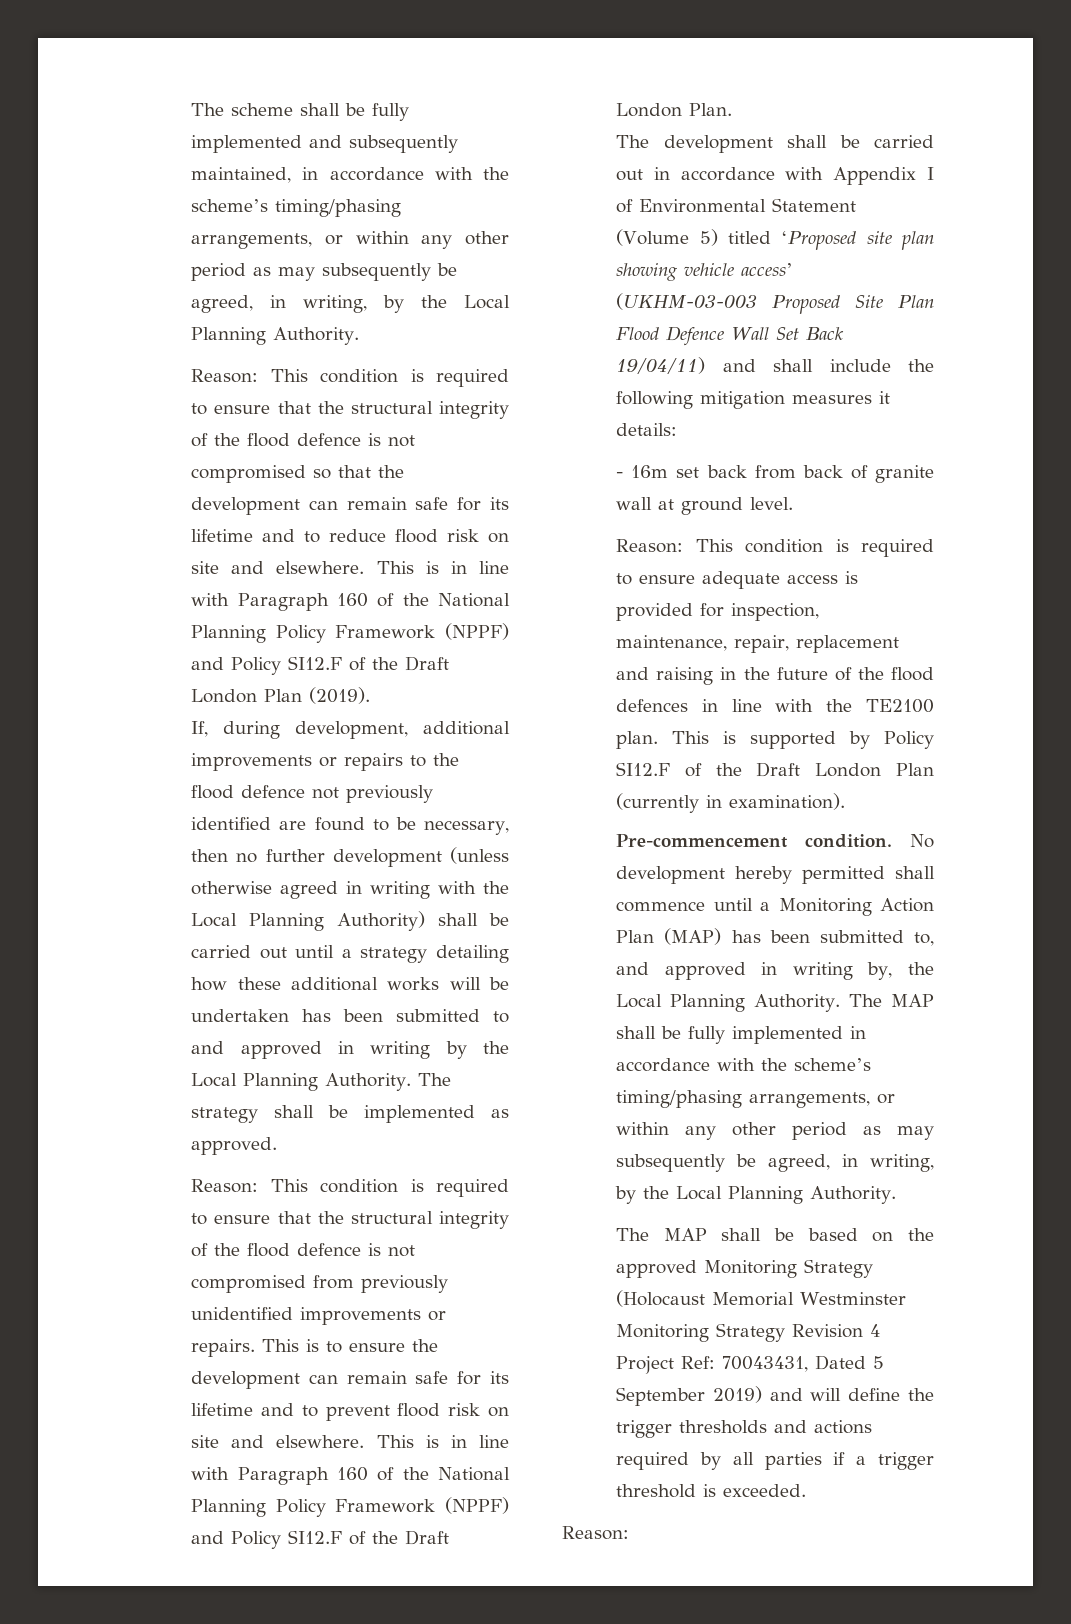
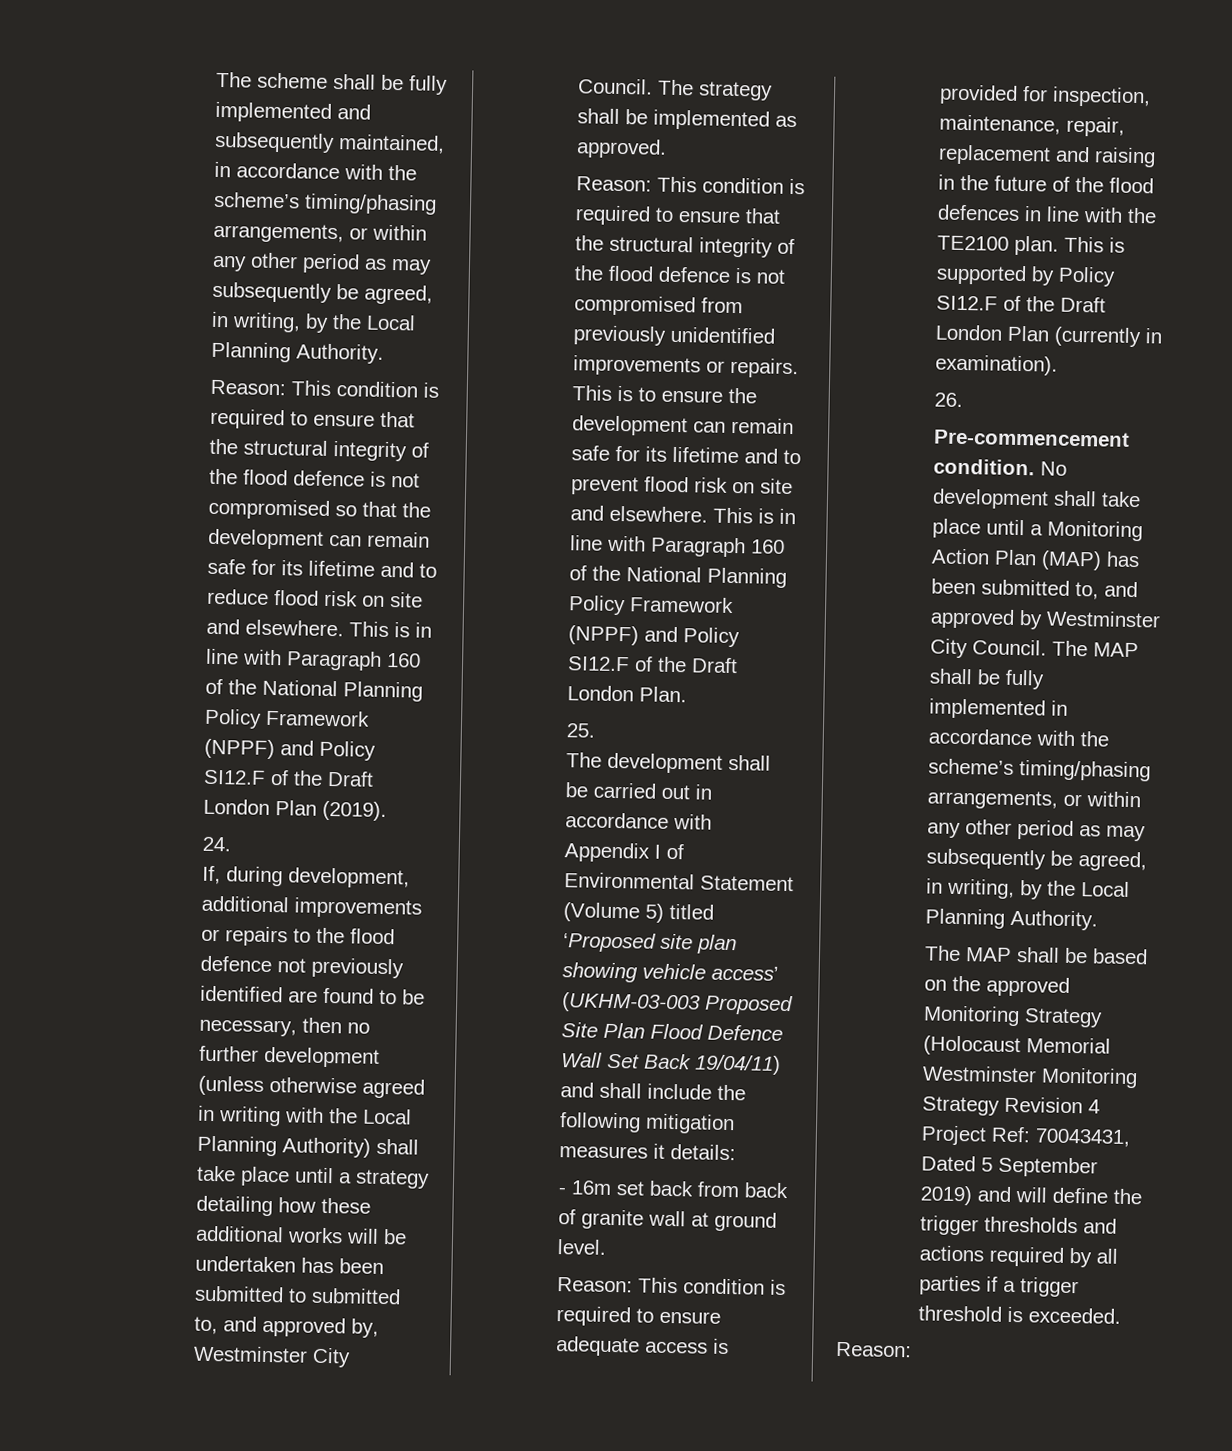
(371, 695) none -> [201,836,231,852] // 24.
[489,913,509,926] [191,945,287,959] be carried out -> [195,1165,290,1187] take place
[191,1041,509,1059] [191,1073,412,1091] and approved in writing by the Local Planning Authority. -> [310,1287,401,1305] [193,1316,379,1338] [192,1345,351,1368] [577,78,653,95] submitted to, and approved by, Westminster City Council.
(733, 109) none -> [565,723,596,738] // 25.
(846, 801) none -> [933,392,963,408] // 26.
[735,866,935,884] [616,901,706,912] hereby permitted shall commence -> [1052,490,1141,508] [931,518,981,539] shall take place
[761,962,934,980] [616,994,841,1012] in writing by, the Local Planning Authority. -> [1018,610,1161,630] [929,638,1047,659] by Westminster City Council.

